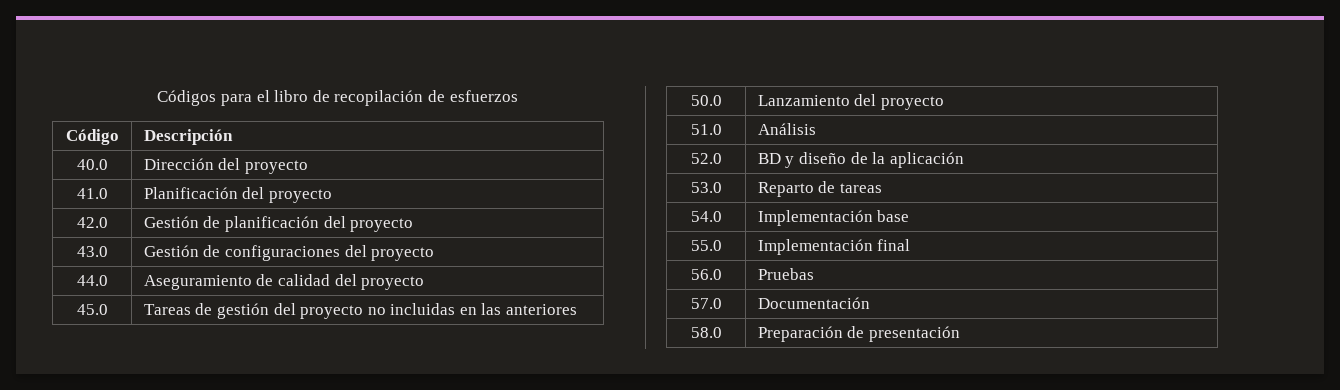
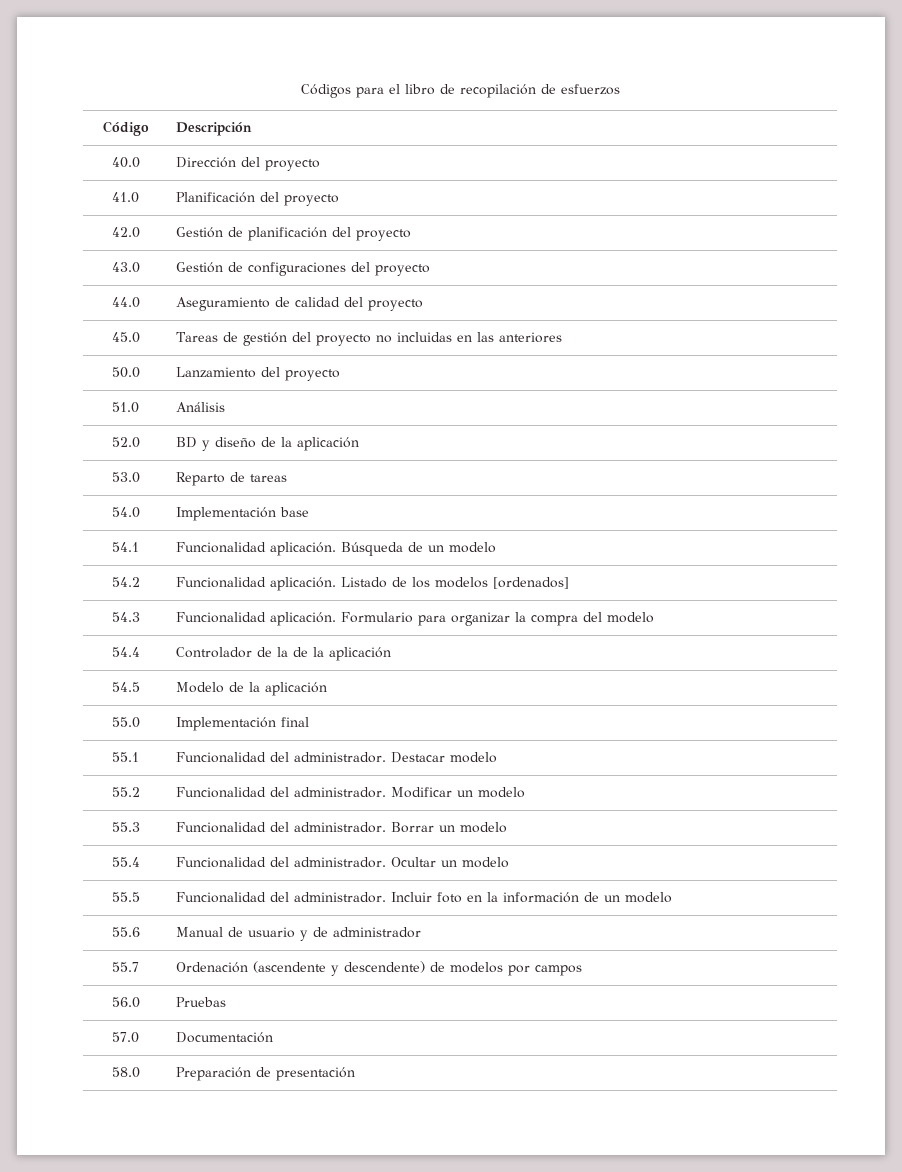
[690,240,722,251] [757,239,911,255] 55.0 | Implementación final -> [112,542,139,552] [176,542,497,556] [111,577,140,587] [176,577,570,591] [111,612,140,622] [176,612,655,626] [111,647,140,657] [176,647,392,661] [111,682,140,692] [176,682,328,696] [111,717,140,728] [176,717,310,731] [112,752,139,762] [176,752,498,763] [111,787,140,797] [176,787,526,798] [111,822,140,832] [176,822,508,833] [111,857,140,867] [176,857,510,868] [111,892,140,902] [176,892,673,903] [111,927,140,937] [176,927,422,941] [112,962,139,972] [176,961,583,976] 54.1 | Funcionalidad aplicación. Búsqueda de un modelo // 54.2 | Funcionalidad aplicación. Listado de los modelos [ordenados] // 54.3 | Funcionalidad aplicación. Formulario para organizar la compra del modelo // 54.4 | Controlador de la de la aplicación // 54.5 | Modelo de la aplicación // 55.0 | Implementación final // 55.1 | Funcionalidad del administrador. Destacar modelo // 55.2 | Funcionalidad del administrador. Modificar un modelo // 55.3 | Funcionalidad del administrador. Borrar un modelo // 55.4 | Funcionalidad del administrador. Ocultar un modelo // 55.5 | Funcionalidad del administrador. Incluir foto en la información de un modelo // 55.6 | Manual de usuario y de administrador // 55.7 | Ordenación (ascendente y descendente) de modelos por campos

